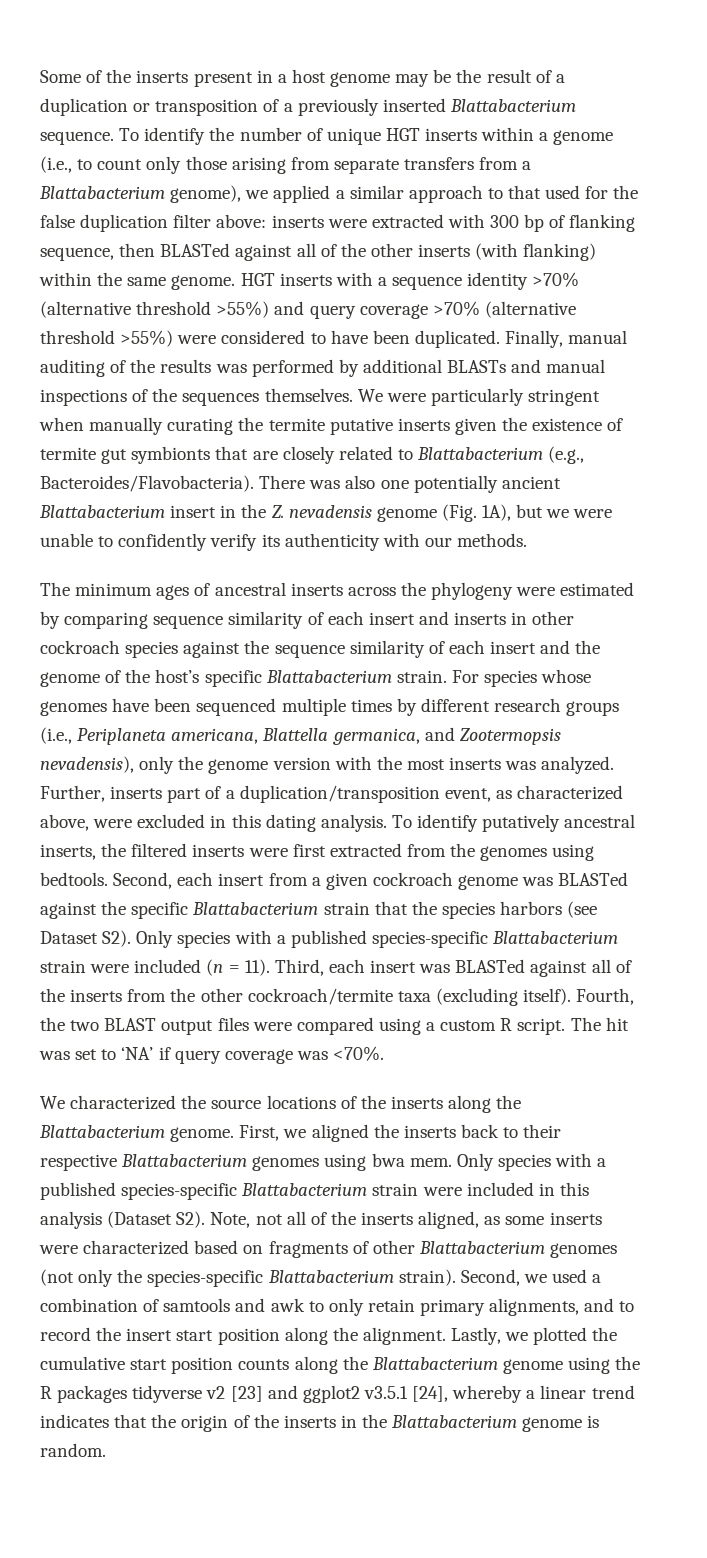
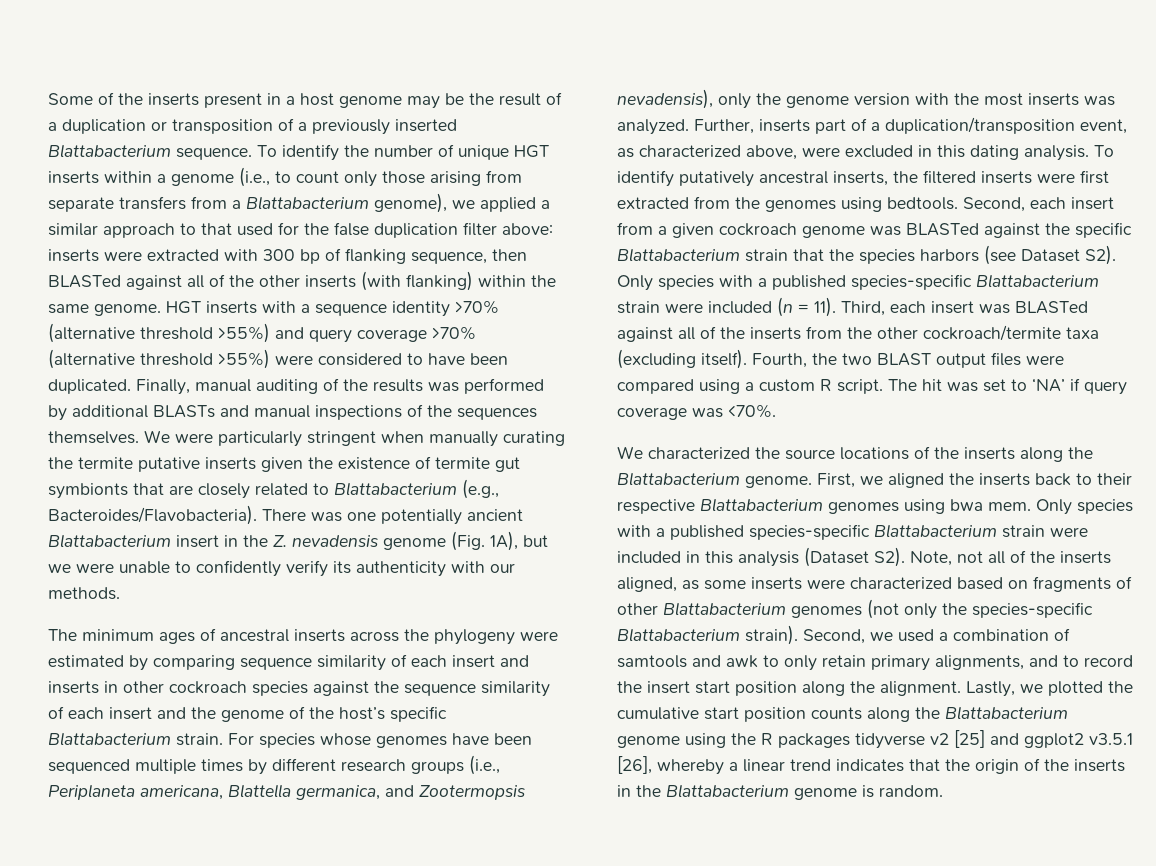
[345,475,376,489] also -> (342, 517) none
[230,1386,263,1402] [23] -> [954,730,985,748] [25]
[412,1386,449,1402] [24], -> [617,756,652,774] [26],

